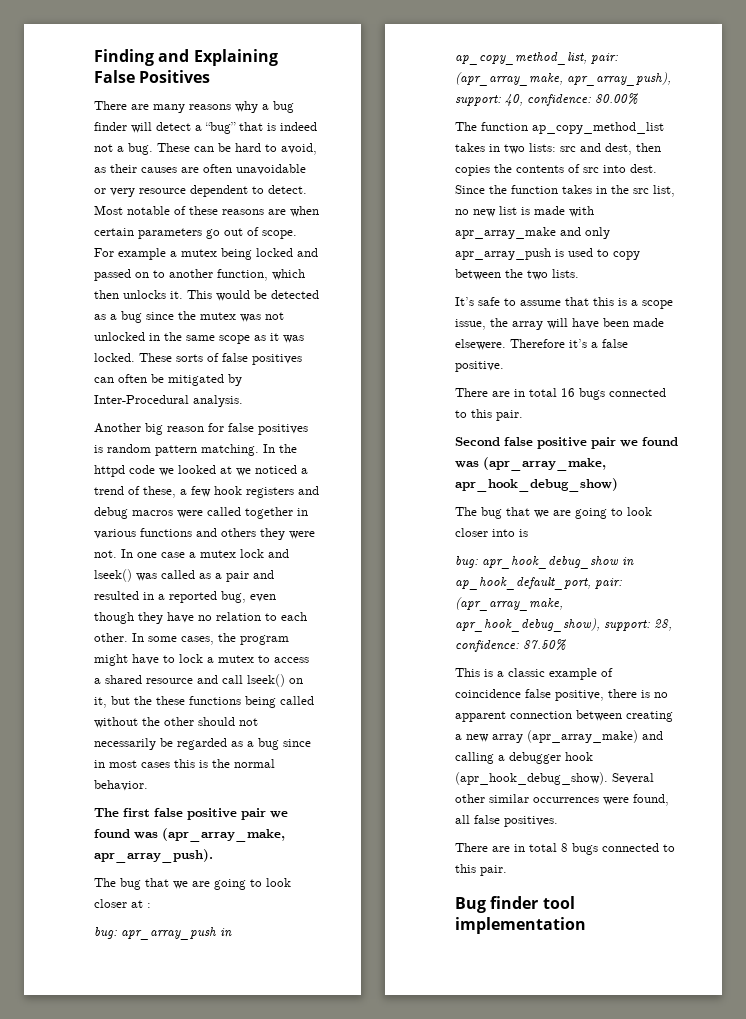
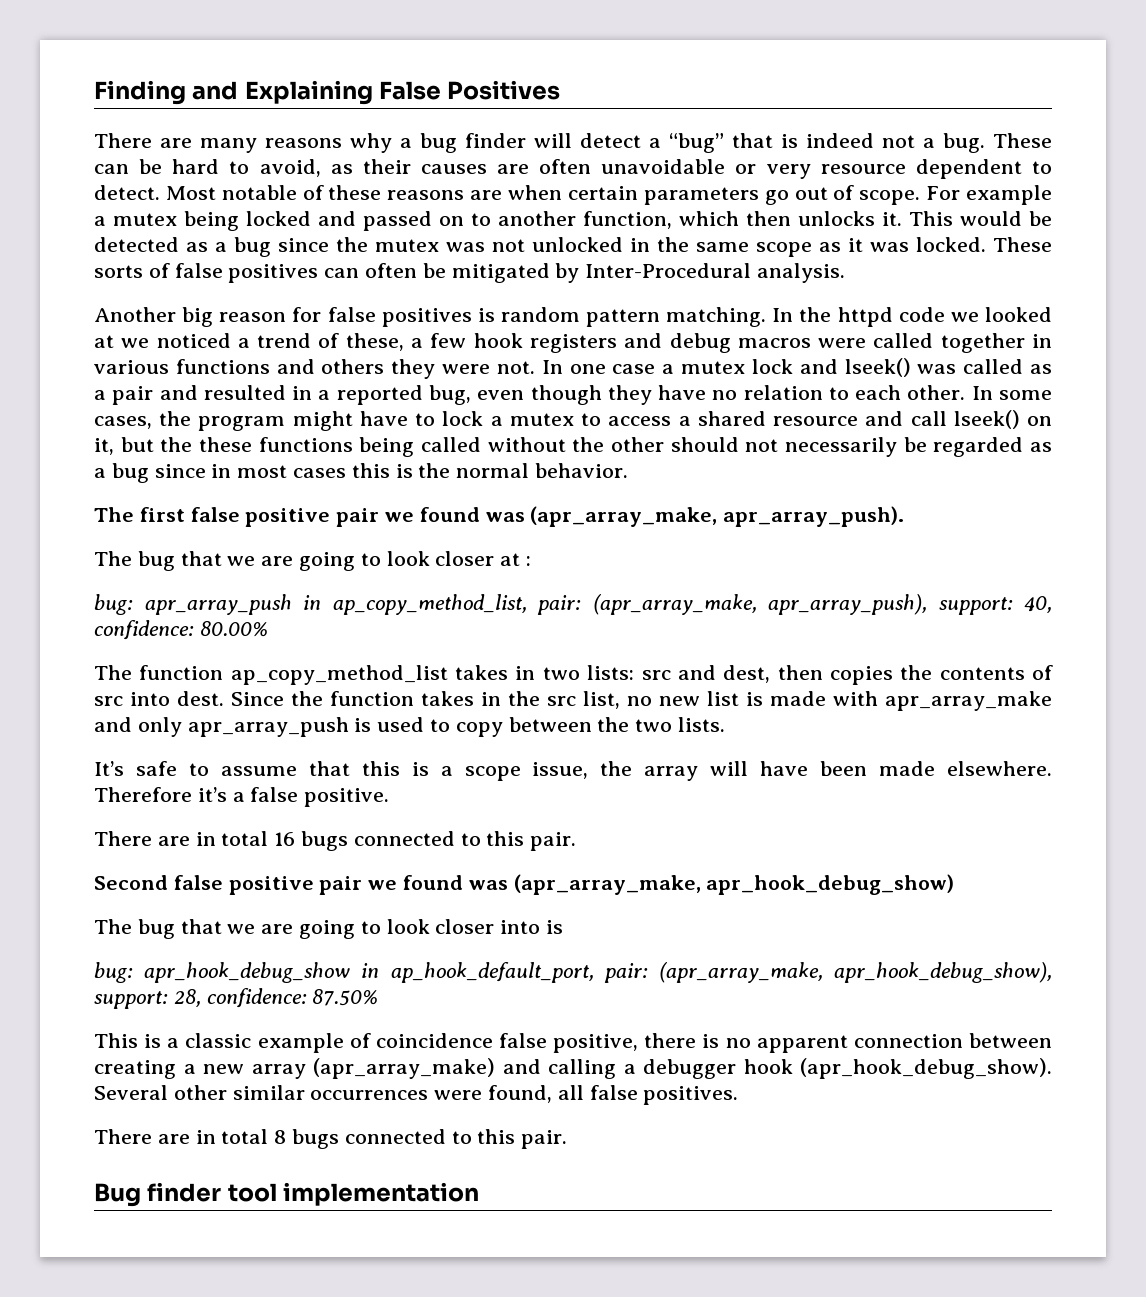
[455,339,506,350] elsewere. -> [947,761,1052,776] elsewhere.

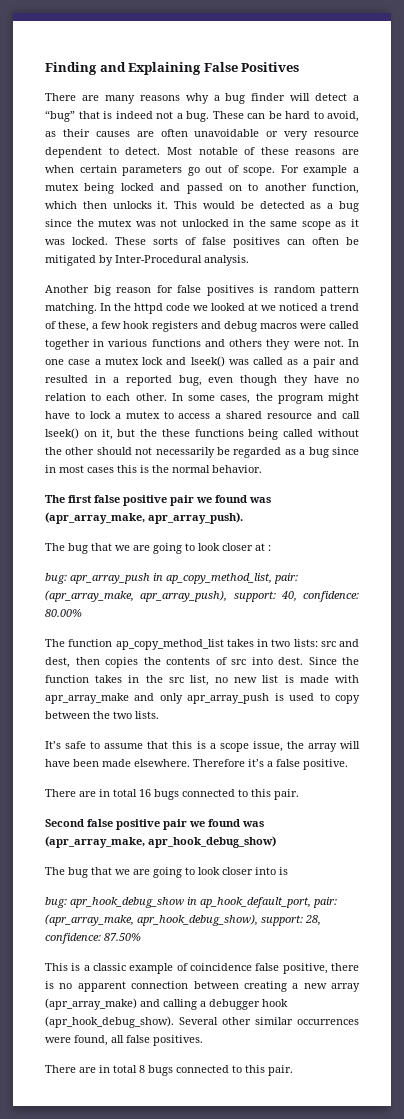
[94,1182,480,1207] // Bug finder tool implementation -> (293, 1070) none

